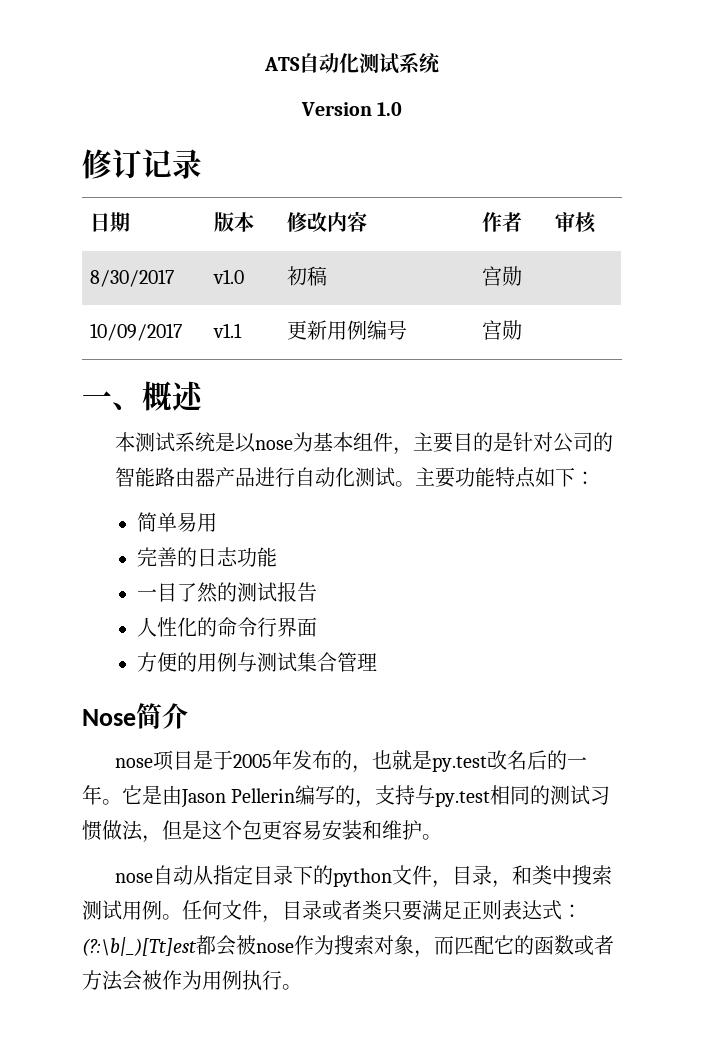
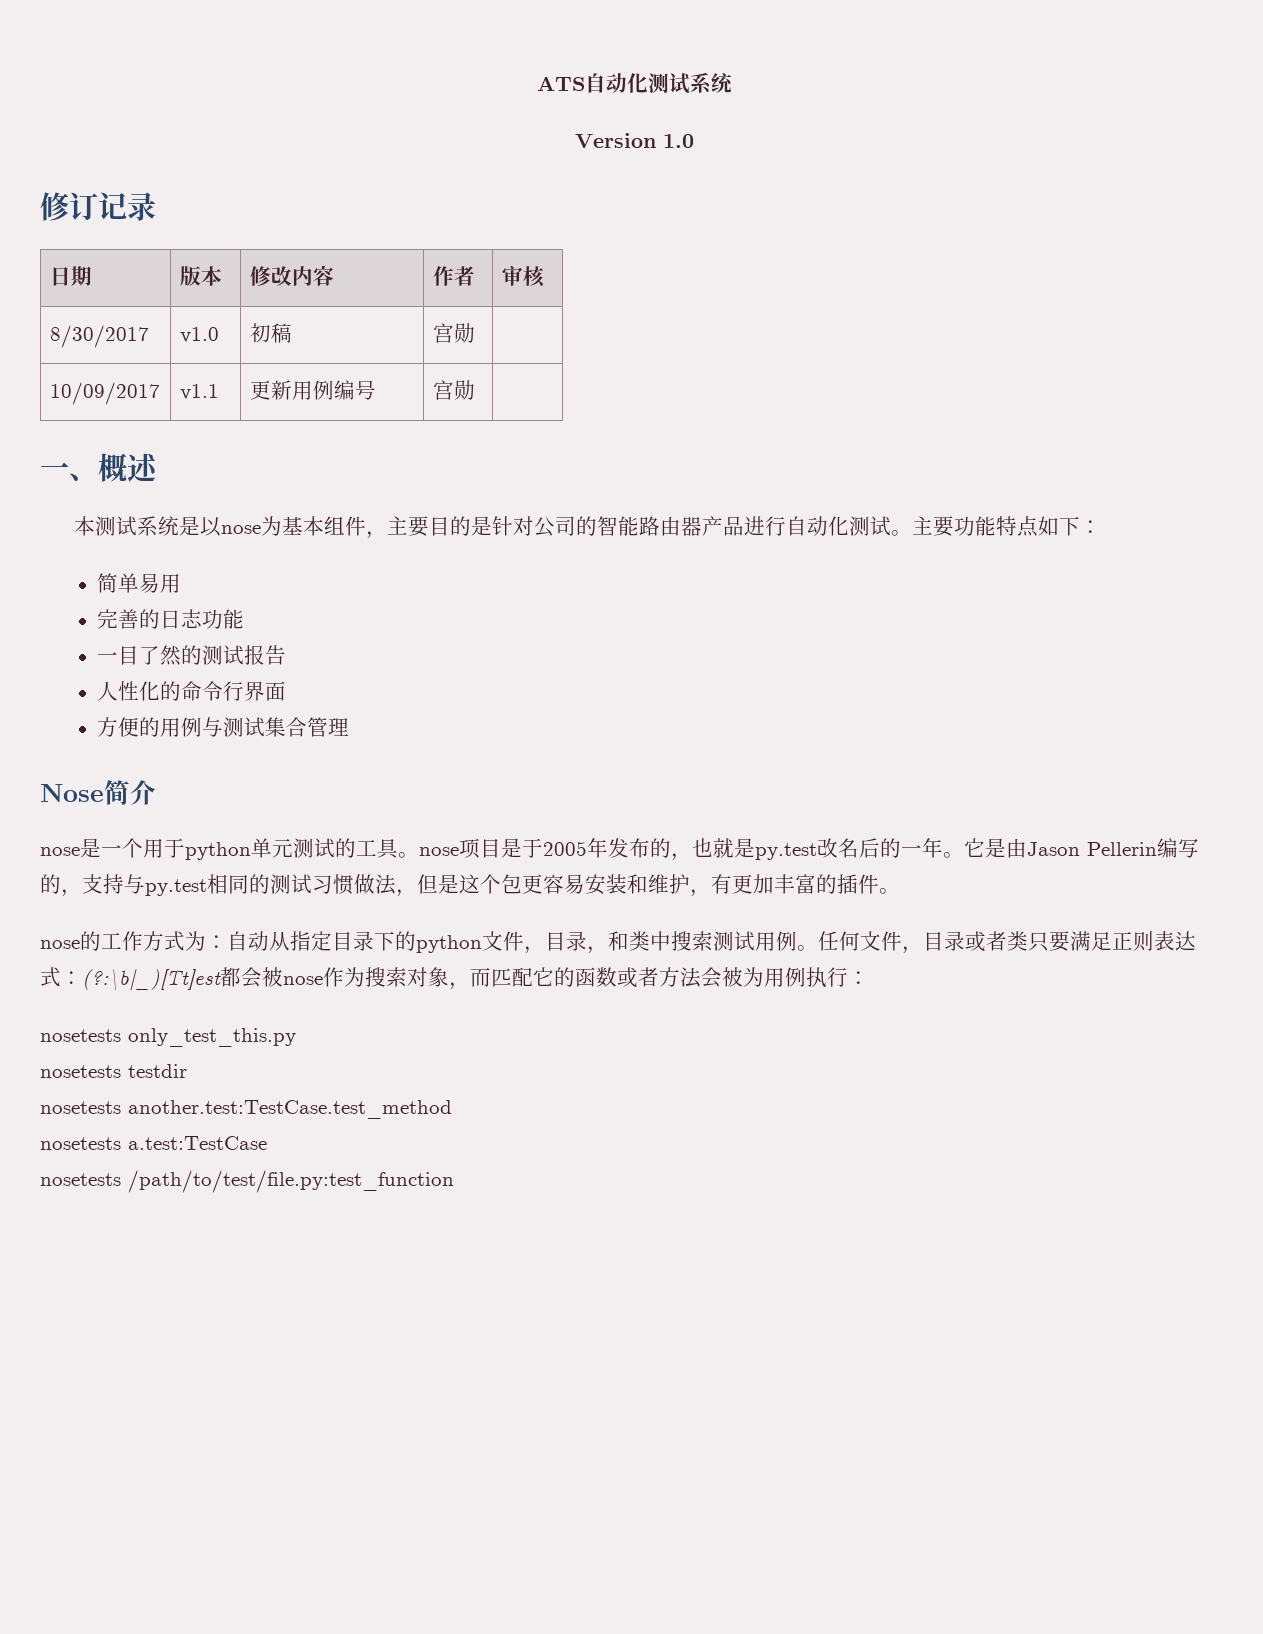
(153, 763) none -> [80,838,459,860] 是一个用于python单元测试的工具。nose
[422,834,442,840] [114,873,153,883] 。 // nose -> [690,874,900,897] [40,931,227,951] ，有更加丰富的插件。 // nose的工作方式为：
[162,970,182,990] 作 -> (743, 977) none
[282,984,302,990] 。 -> [848,971,869,985] [40,1028,296,1047] [40,1064,187,1078] [40,1100,452,1119] [40,1136,267,1150] [40,1170,454,1193] ： // nosetests only_test_this.py // nosetests testdir // nosetests another.test:TestCase.test_method // nosetests a.test:TestCase // nosetests /path/to/test/file.py:test_function

